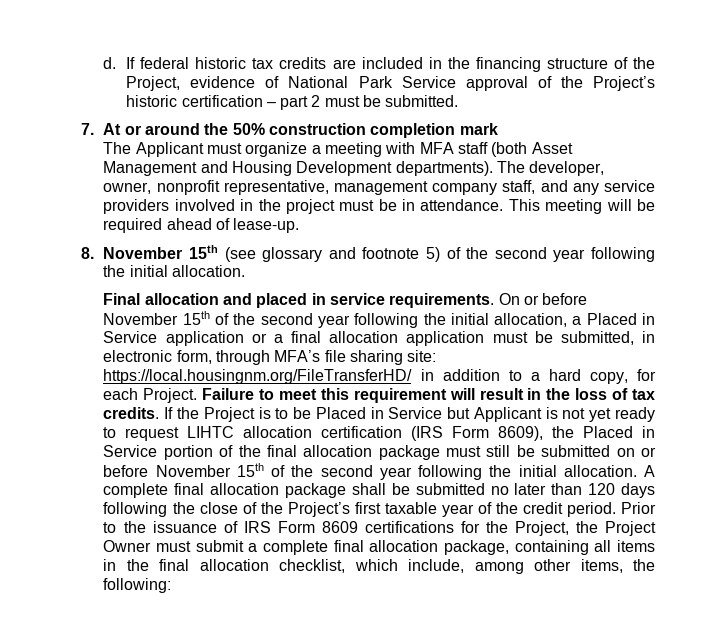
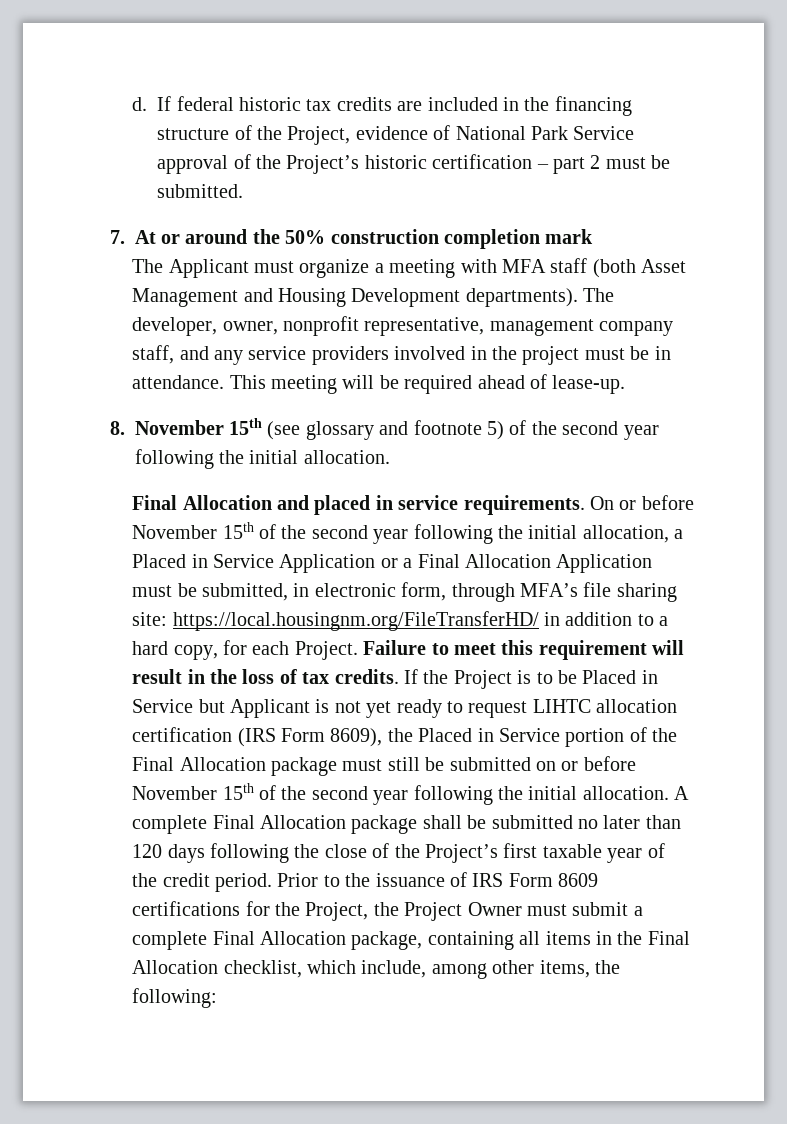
[144,293,219,305] allocation -> [182,495,272,510] Allocation
[165,331,244,346] application -> [279,554,376,573] Application
[291,331,485,346] final allocation application -> [417,554,653,573] Final Allocation Application
[266,445,373,457] final allocation -> [132,757,266,771] Final Allocation
[174,483,280,495] final allocation -> [212,815,347,829] Final Allocation
[333,540,439,552] final allocation -> [212,931,347,945] Final Allocation
[159,559,269,571] final allocation -> [647,931,690,945] [132,960,219,974] Final Allocation

